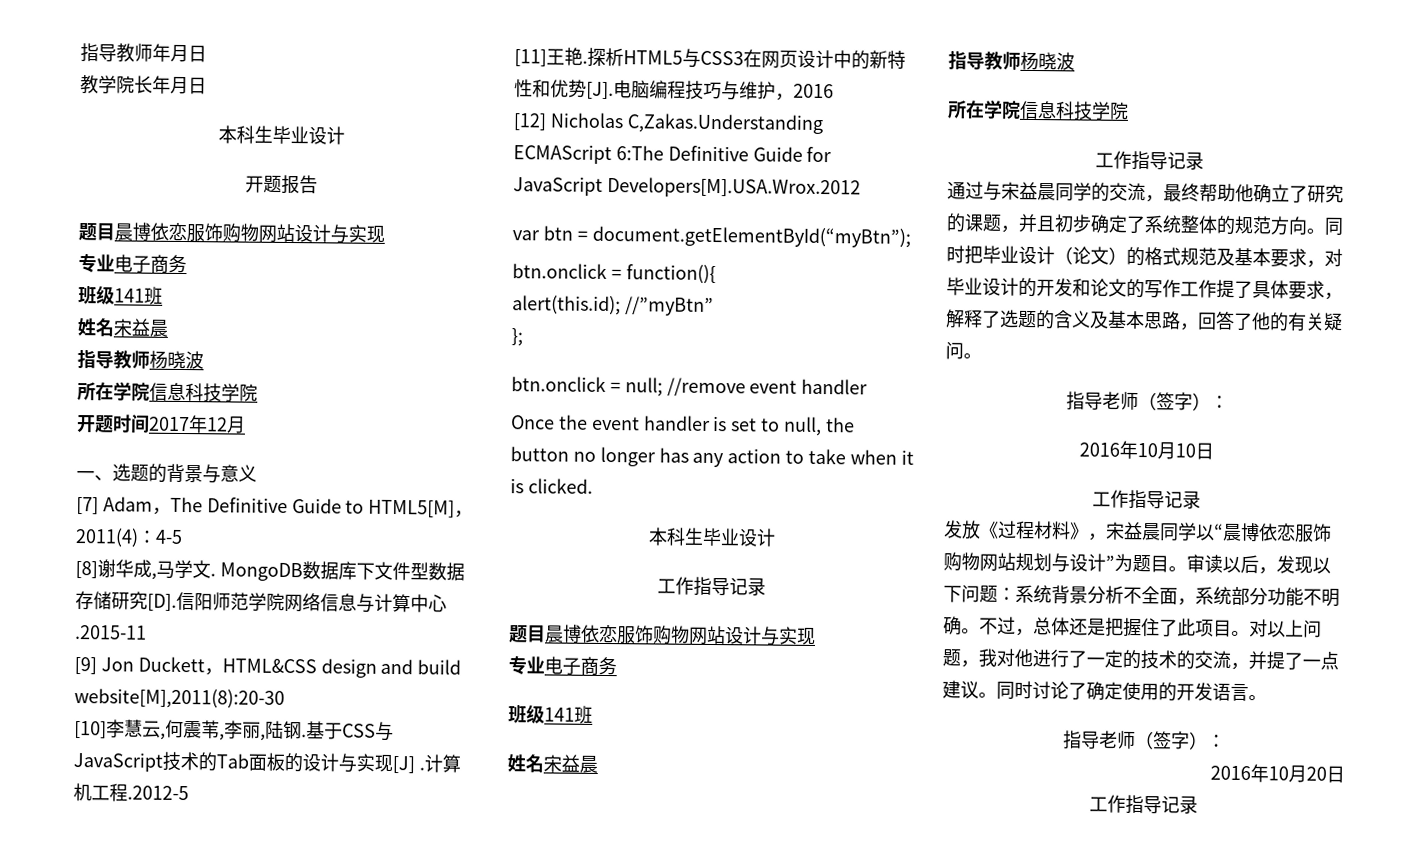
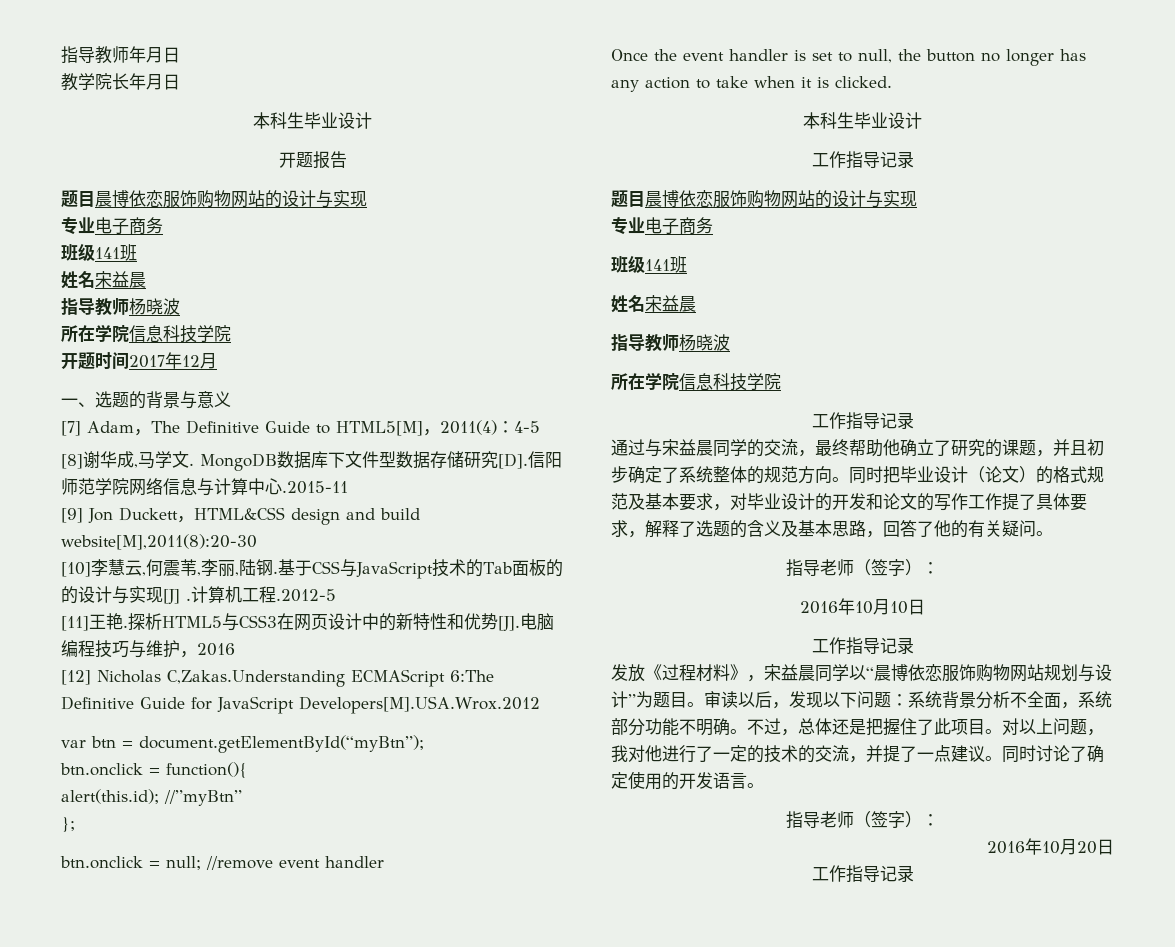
(295, 233) none -> [265,190,282,208] 的
(303, 762) none -> [61,586,78,604] 的
(726, 635) none -> [815,190,832,208] 的

